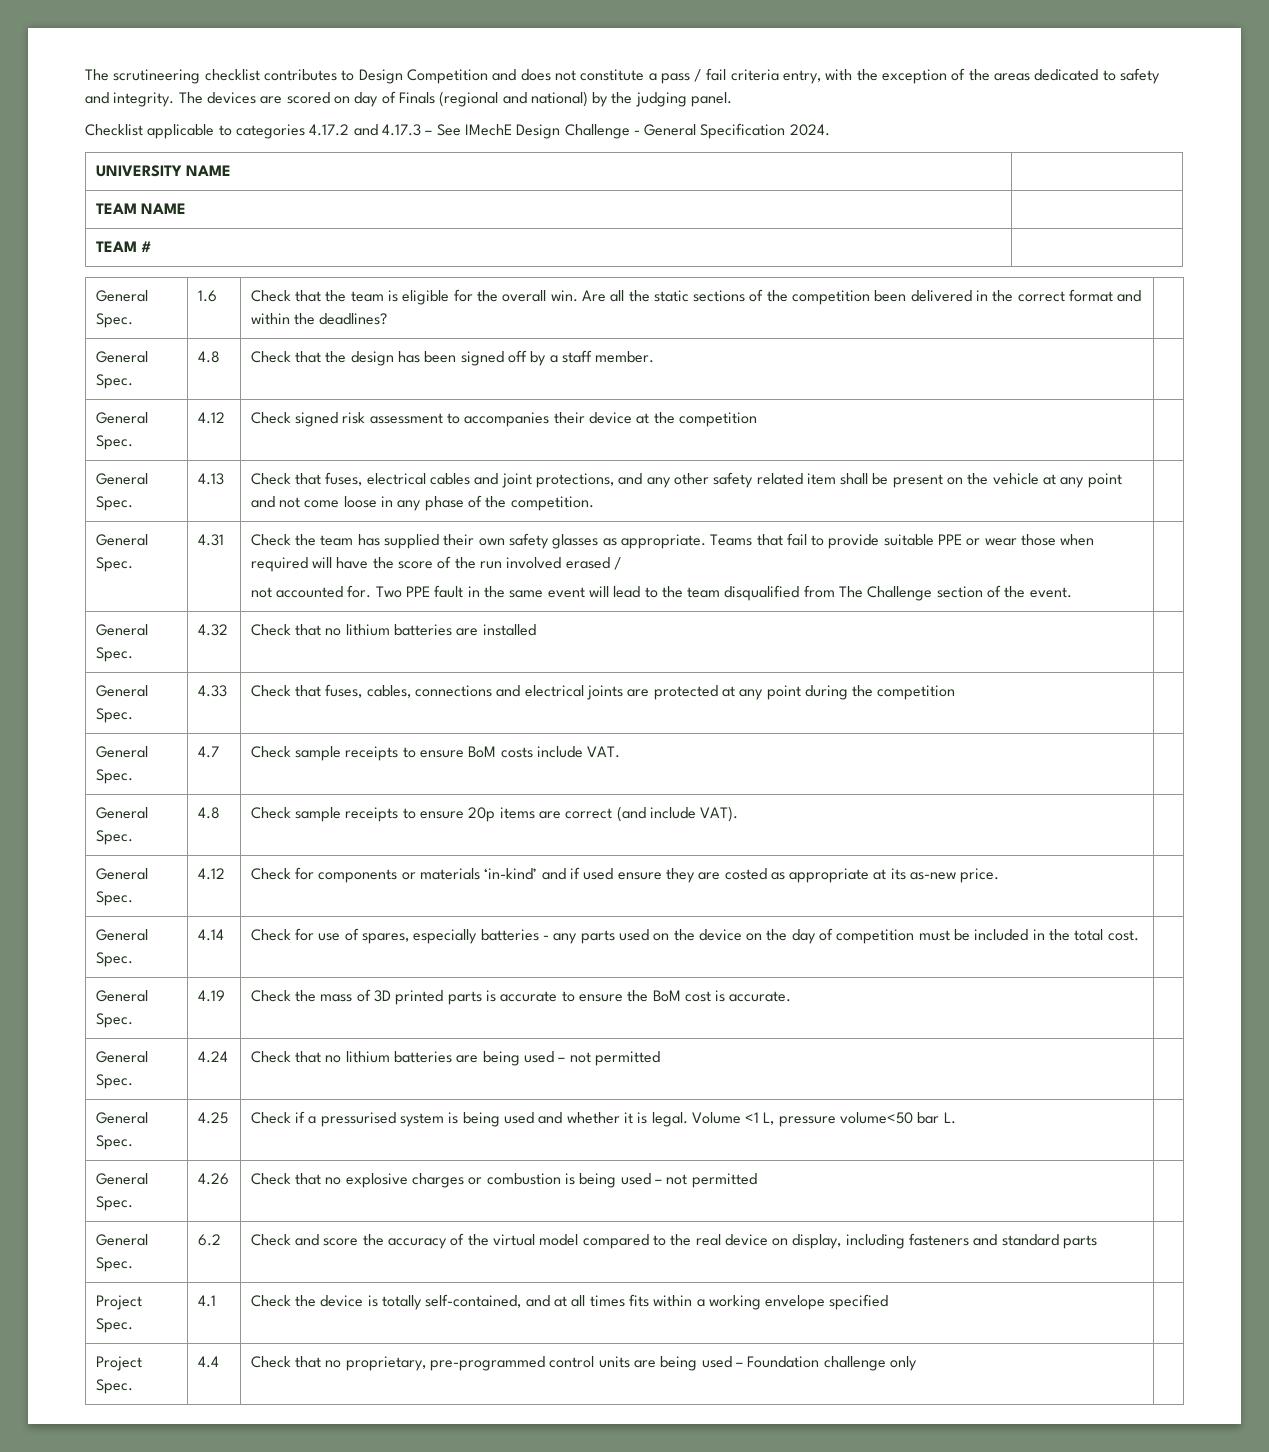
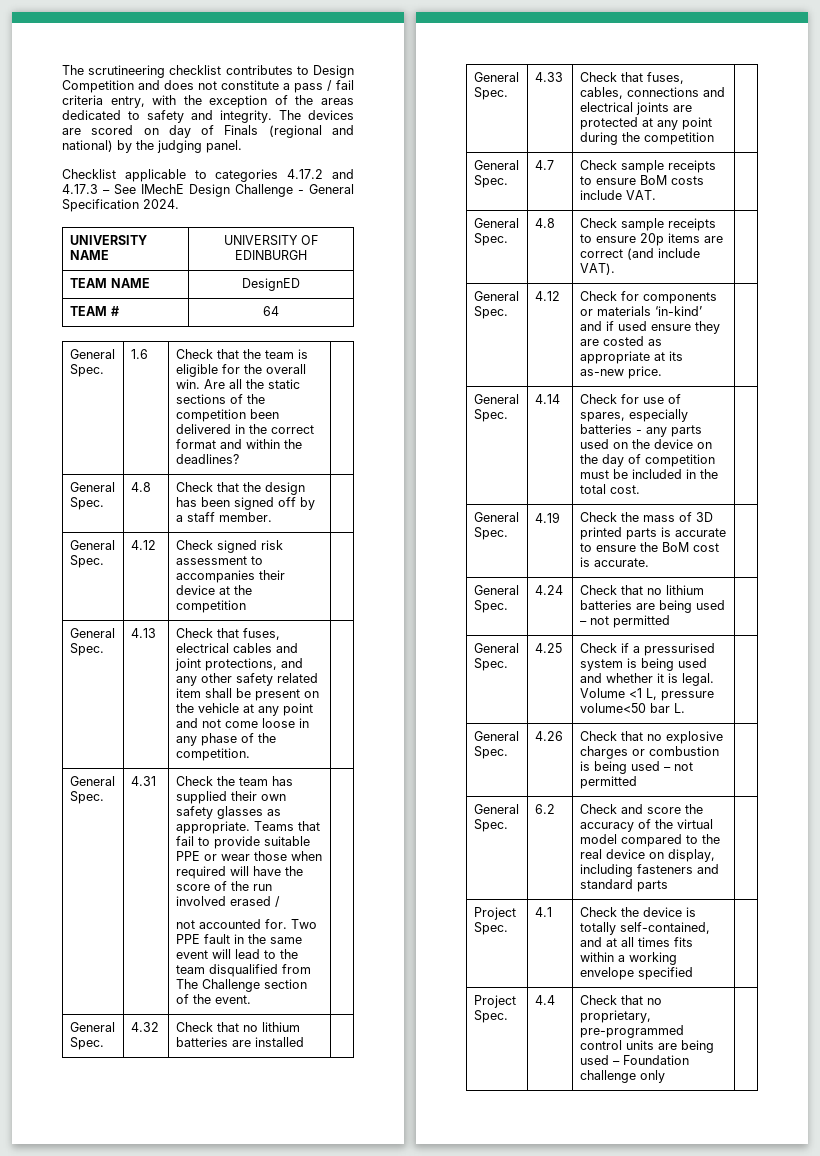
(231, 170) none -> [224,235,318,246] [235,250,307,260] UNIVERSITY OF EDINBURGH
(186, 208) none -> [242,278,300,291] DesignED
(152, 246) none -> [263,306,279,316] 64

